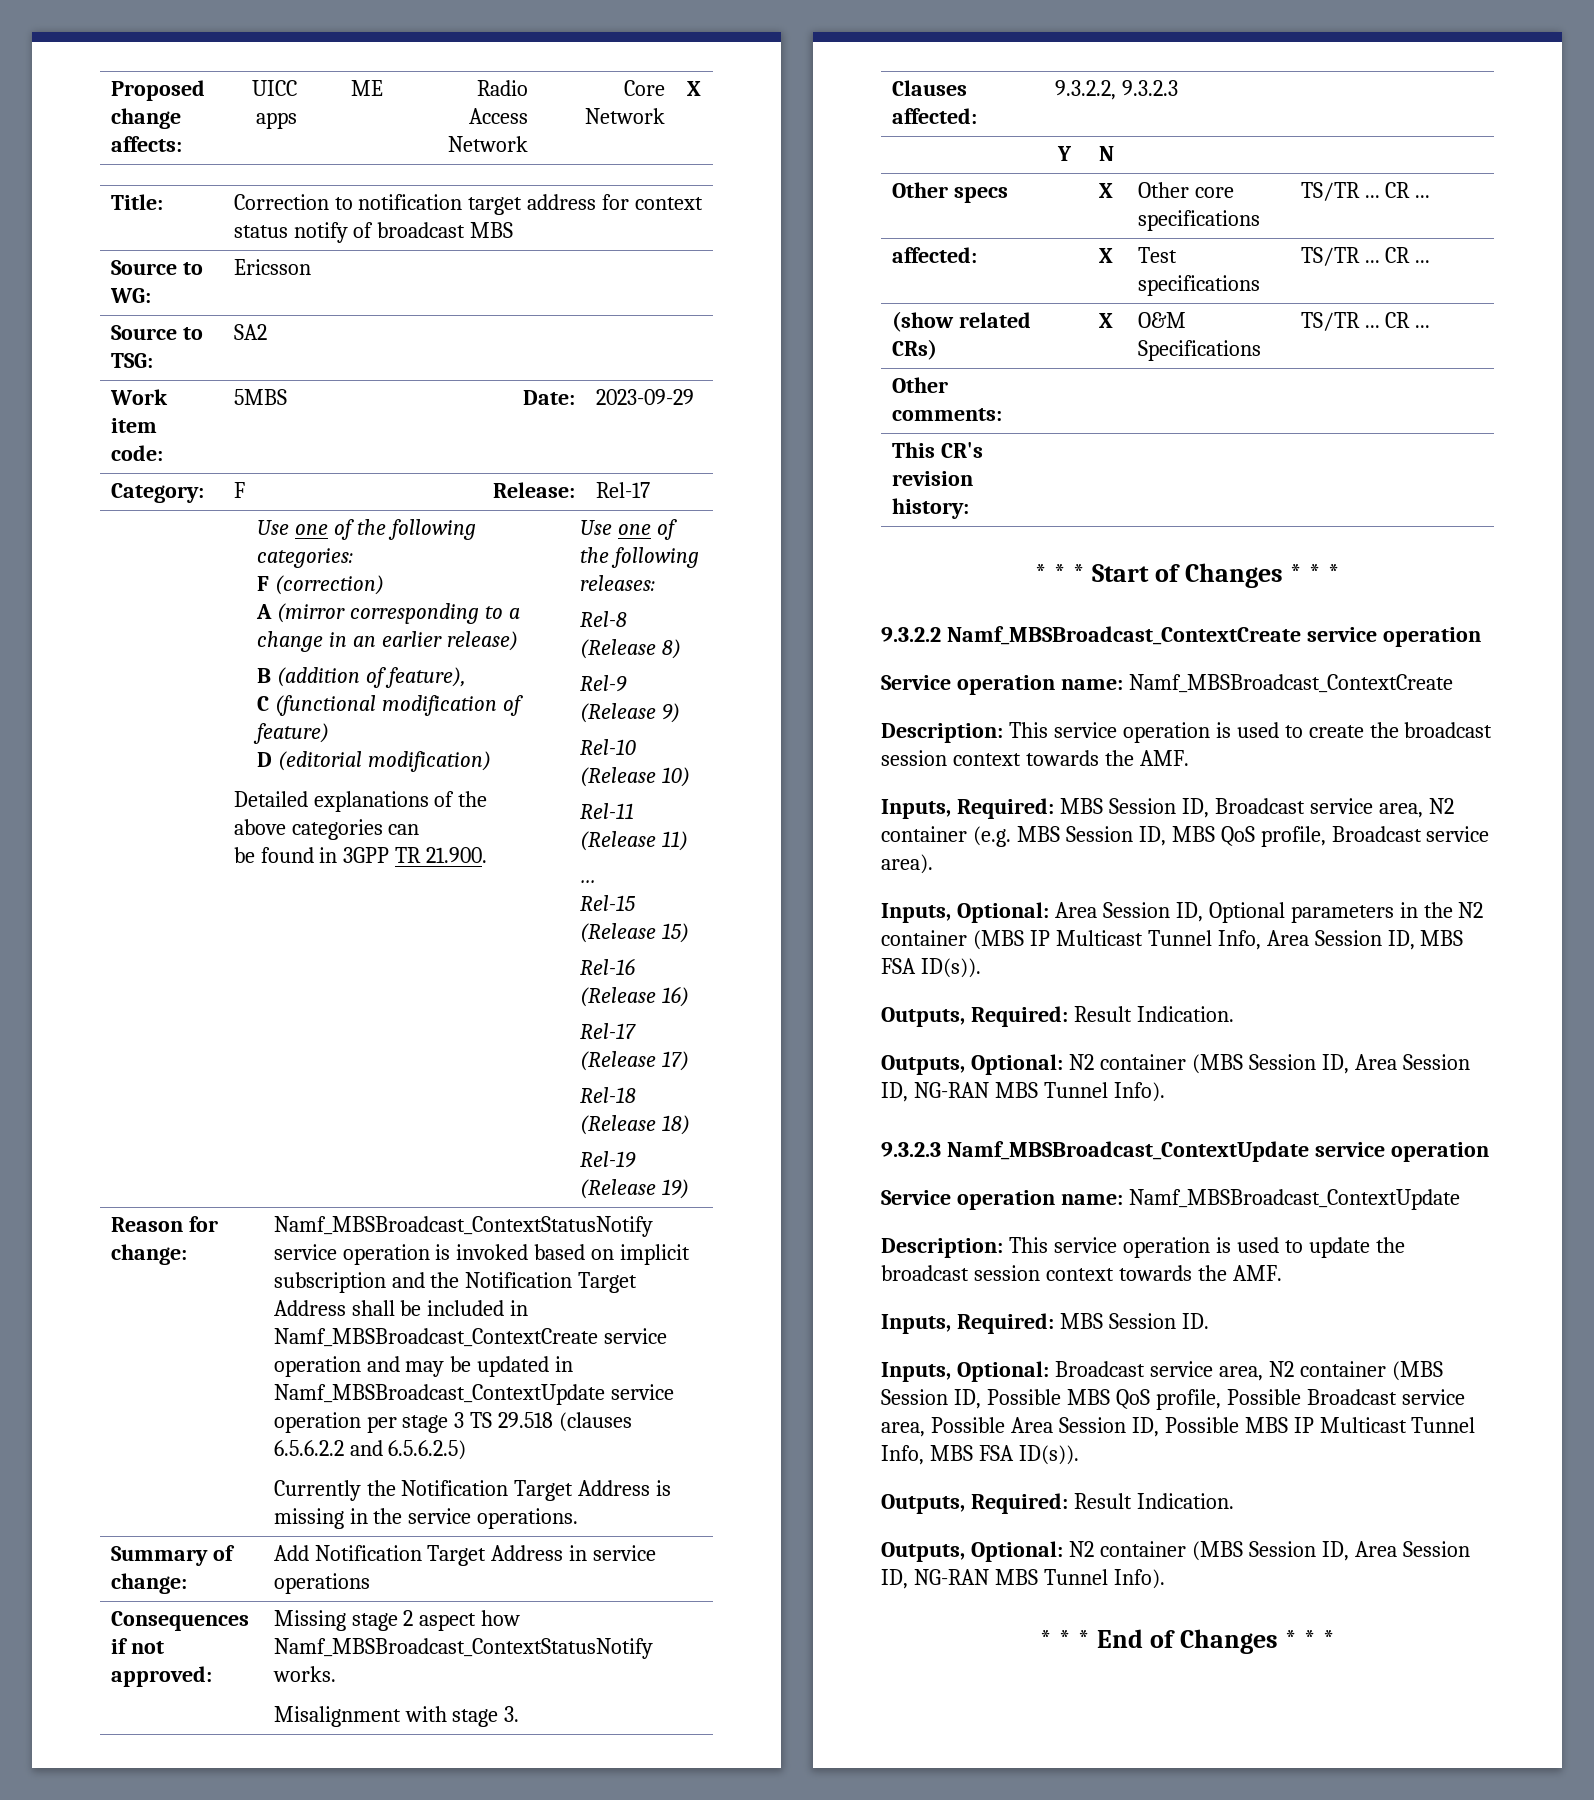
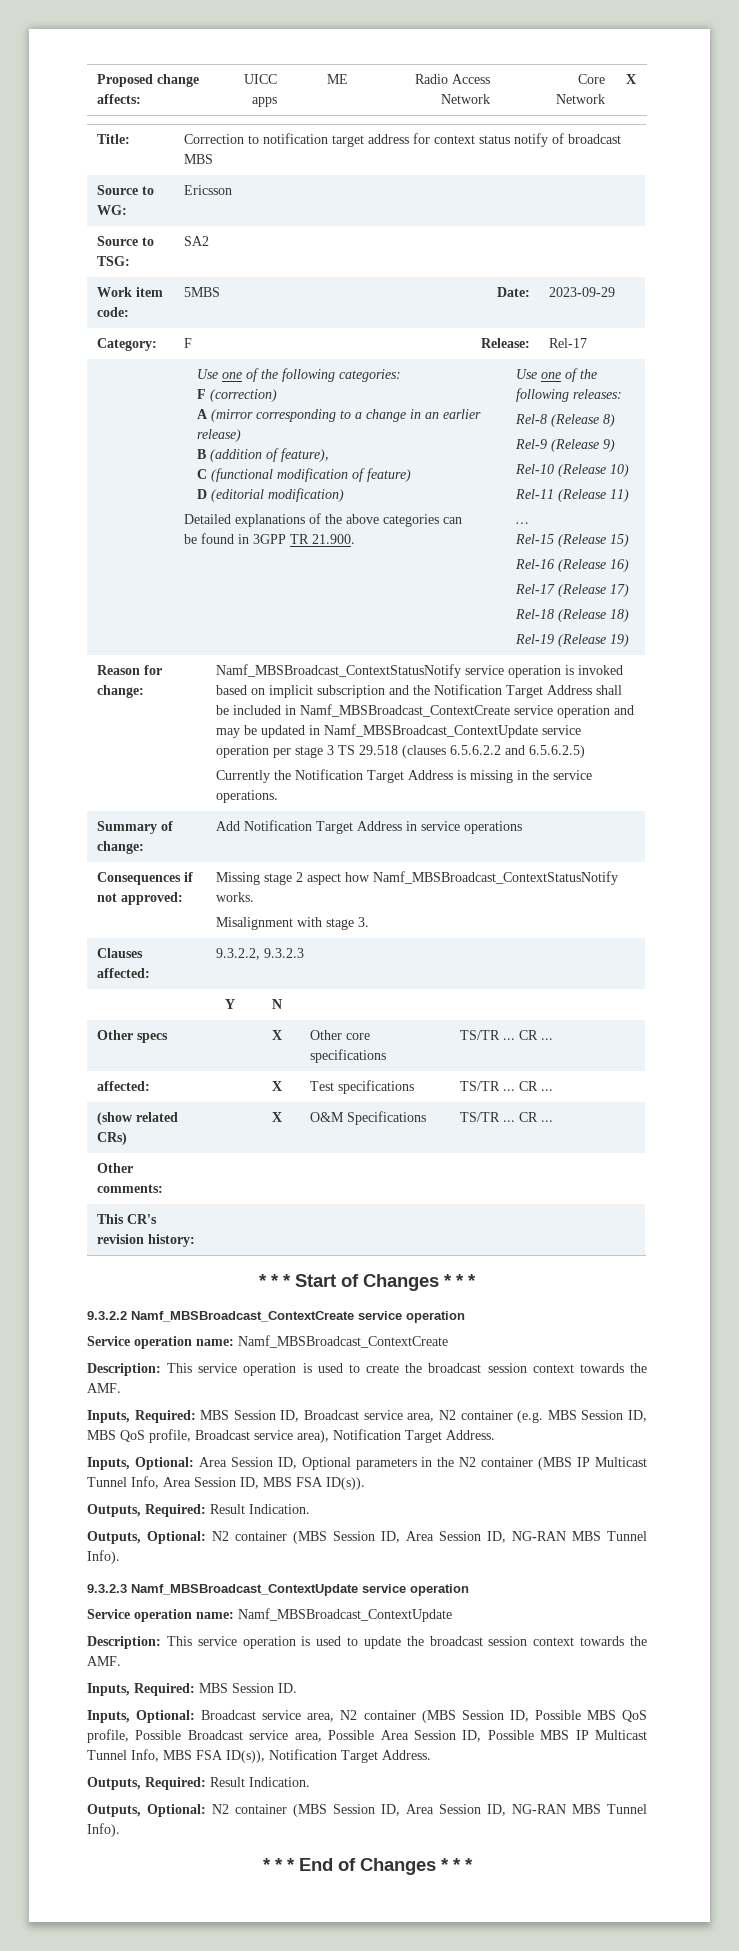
[881,854,933,874] area). -> [297,1429,495,1443] area), Notification Target Address.
[1018,1445,1079,1465] ID(s)). -> [226,1749,431,1763] ID(s)), Notification Target Address.

